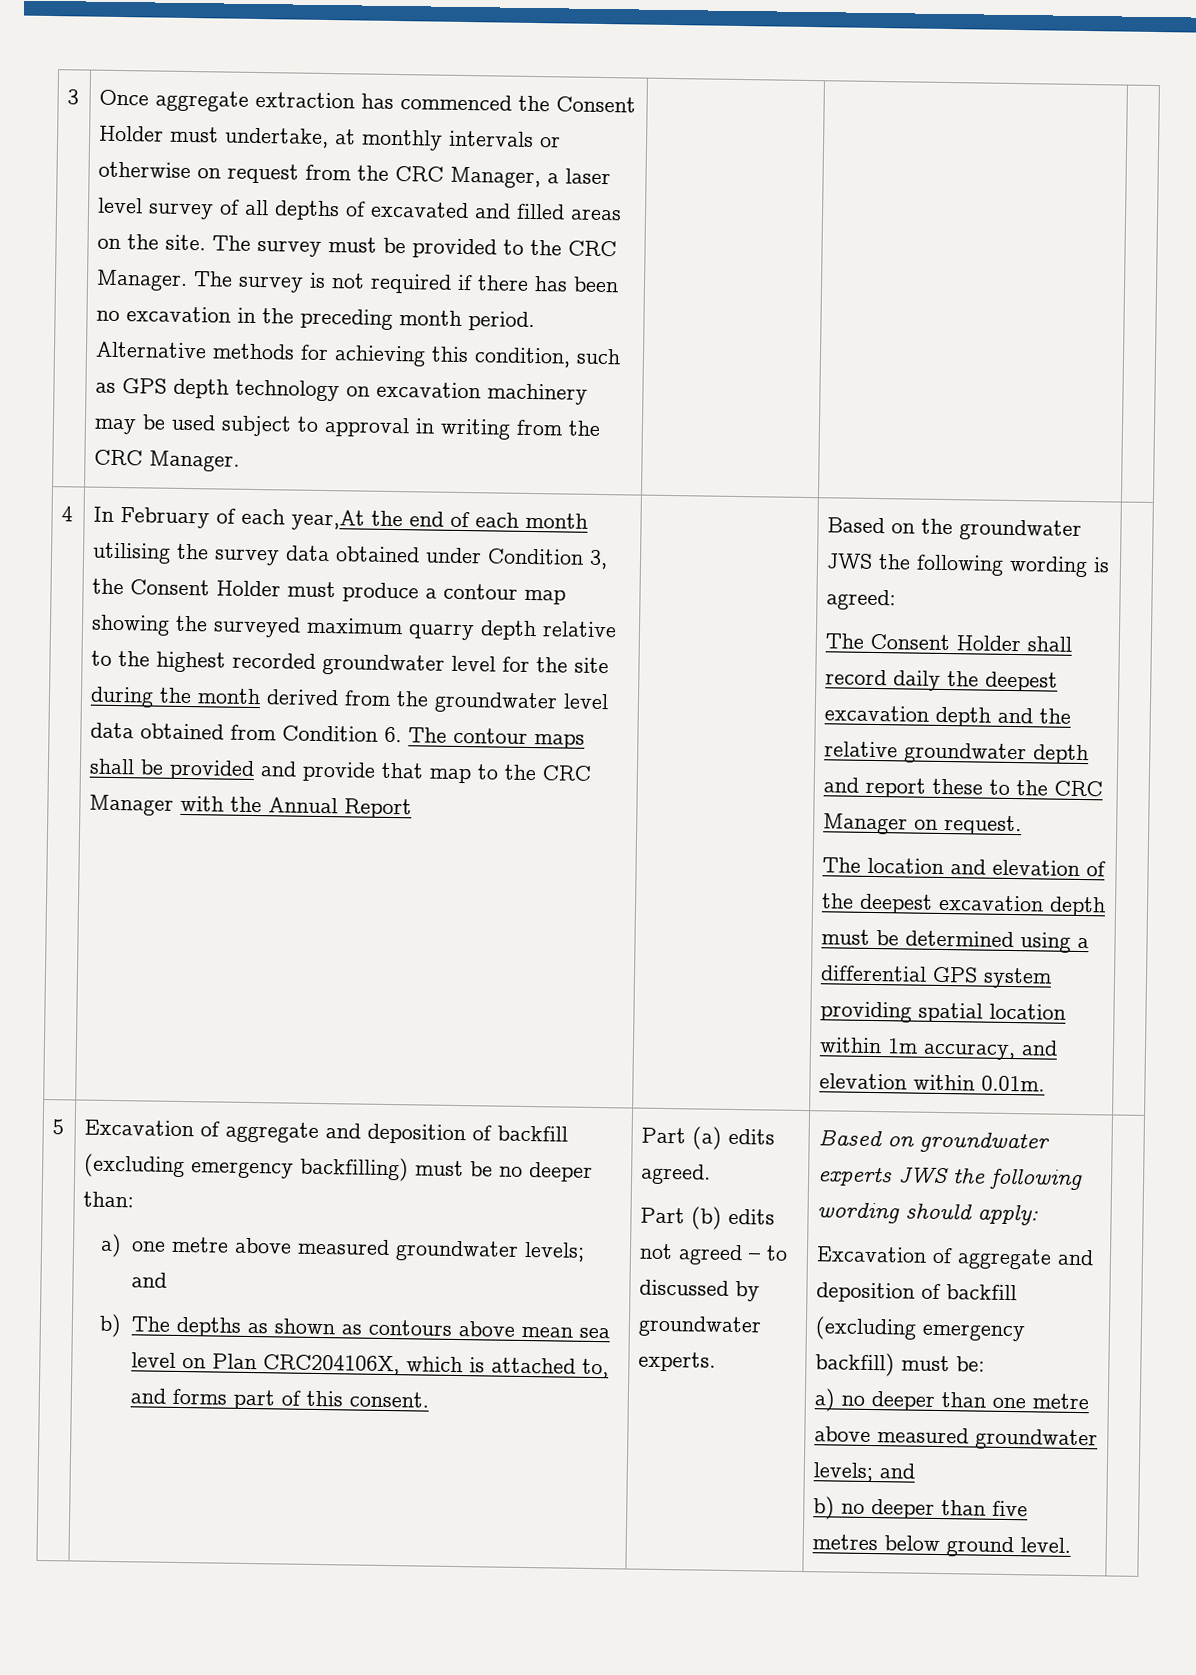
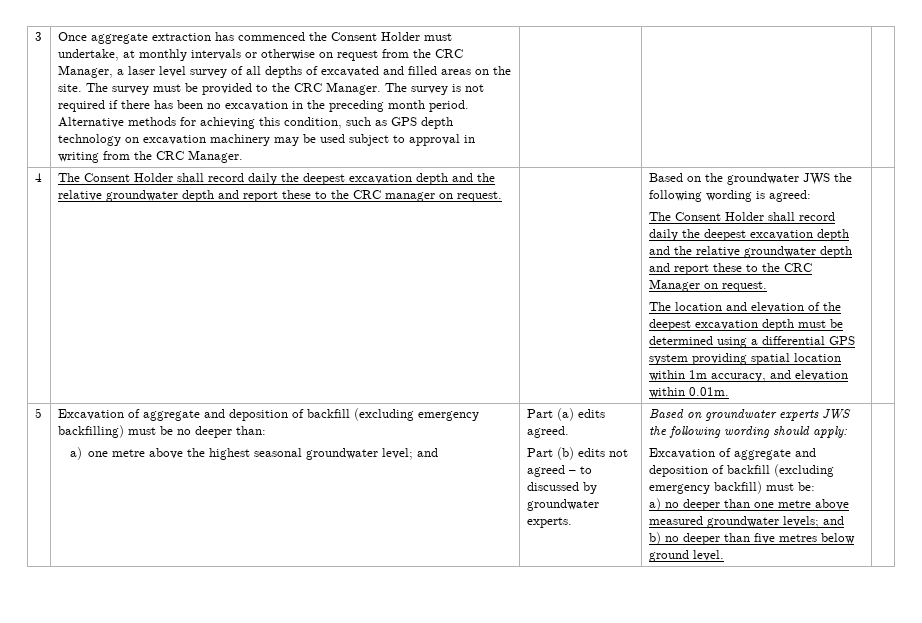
[93,506,589,531] [92,542,609,570] [92,578,567,605] [91,614,618,641] [91,650,610,676] [90,686,610,714] [90,722,586,749] [89,758,593,784] [89,794,413,819] In February of each year,At the end of each month utilising the survey data obtained under Condition 3, the Consent Holder must produce a contour map showing the surveyed maximum quarry depth relative to the highest recorded groundwater level for the site during the month derived from the groundwater level data obtained from Condition 6. The contour maps shall be provided and provide that map to the CRC Manager with the Annual Report -> [57,173,495,185] [57,190,502,202] The Consent Holder shall record daily the deepest excavation depth and the relative groundwater depth and report these to the CRC manager on request.
[296,1238,585,1262] [130,1272,167,1288] [99,1313,610,1339] [130,1352,609,1379] [129,1388,429,1410] measured groundwater levels; and // b) The depths as shown as contours above mean sea level on Plan CRC204106X, which is attached to, and forms part of this consent. -> [187,448,439,460] the highest seasonal groundwater level; and

